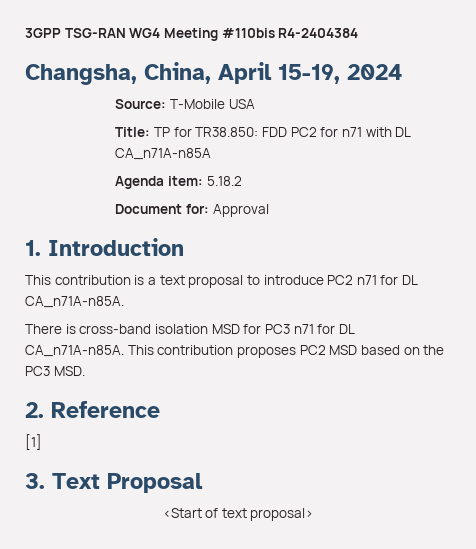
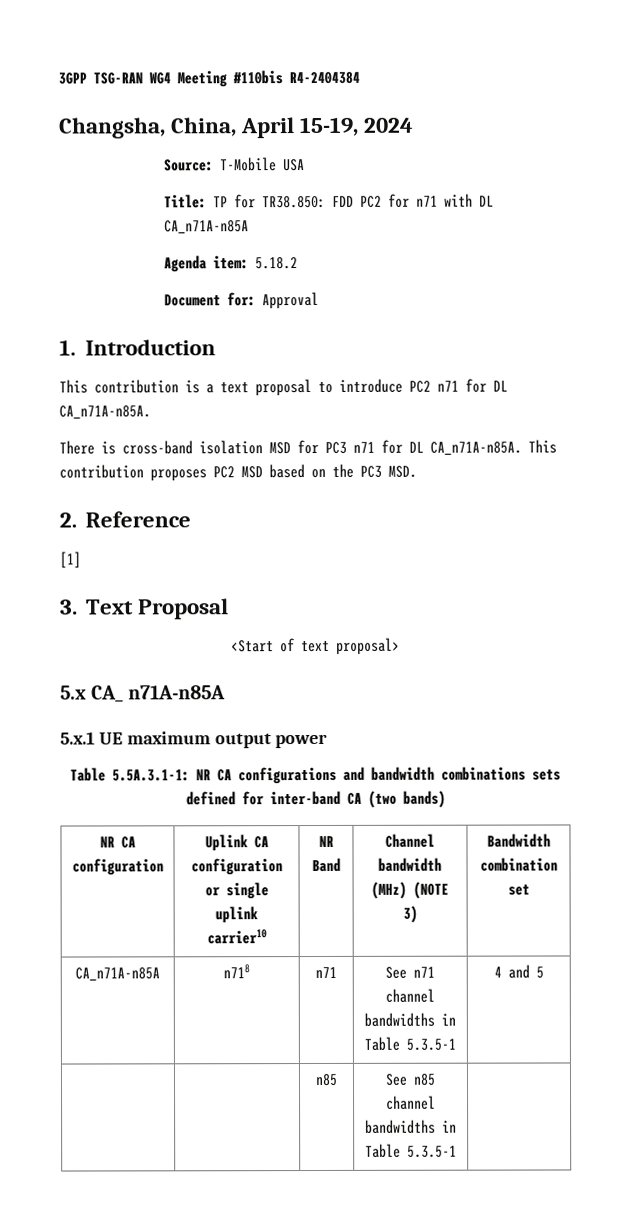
(314, 514) none -> [60,685,226,703] [60,731,329,749] [70,766,561,785] [185,790,446,808] [99,836,136,849] [71,858,164,876] [204,834,269,852] [190,858,283,876] [204,882,269,900] [215,906,258,924] [206,929,267,945] [318,835,334,847] [311,857,341,873] [385,833,435,848] [378,857,442,872] [371,881,449,899] [402,905,418,923] [486,833,551,848] [479,857,558,872] [507,884,530,896] [75,967,160,982] [223,964,250,979] [315,966,337,978] [385,966,435,979] [385,988,435,1003] [364,1012,456,1027] [364,1036,456,1051] [493,964,544,979] [315,1073,338,1086] [385,1073,436,1086] [386,1095,436,1110] [365,1119,457,1134] [365,1143,457,1158] // 5.x CA_ n71A-n85A // 5.x.1 UE maximum output power // Table 5.5A.3.1-1: NR CA configurations and bandwidth combinations sets defined for inter-band CA (two bands) // NR CA configuration | Uplink CA configuration or single uplink carrier10 | NR Band | Channel bandwidth (MHz) (NOTE 3) | Bandwidth combination set // CA_n71A-n85A | n718 | n71 | See n71 channel bandwidths in Table 5.3.5-1 | 4 and 5 // | | n85 | See n85 channel bandwidths in Table 5.3.5-1 |

